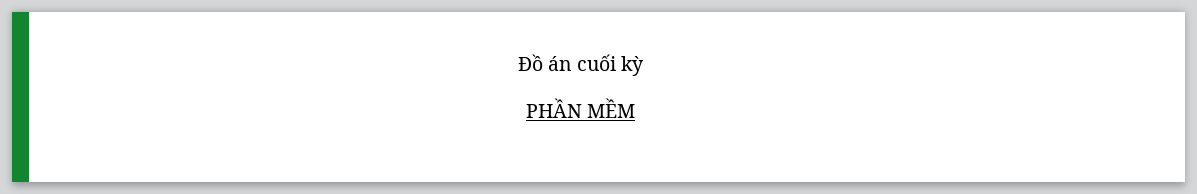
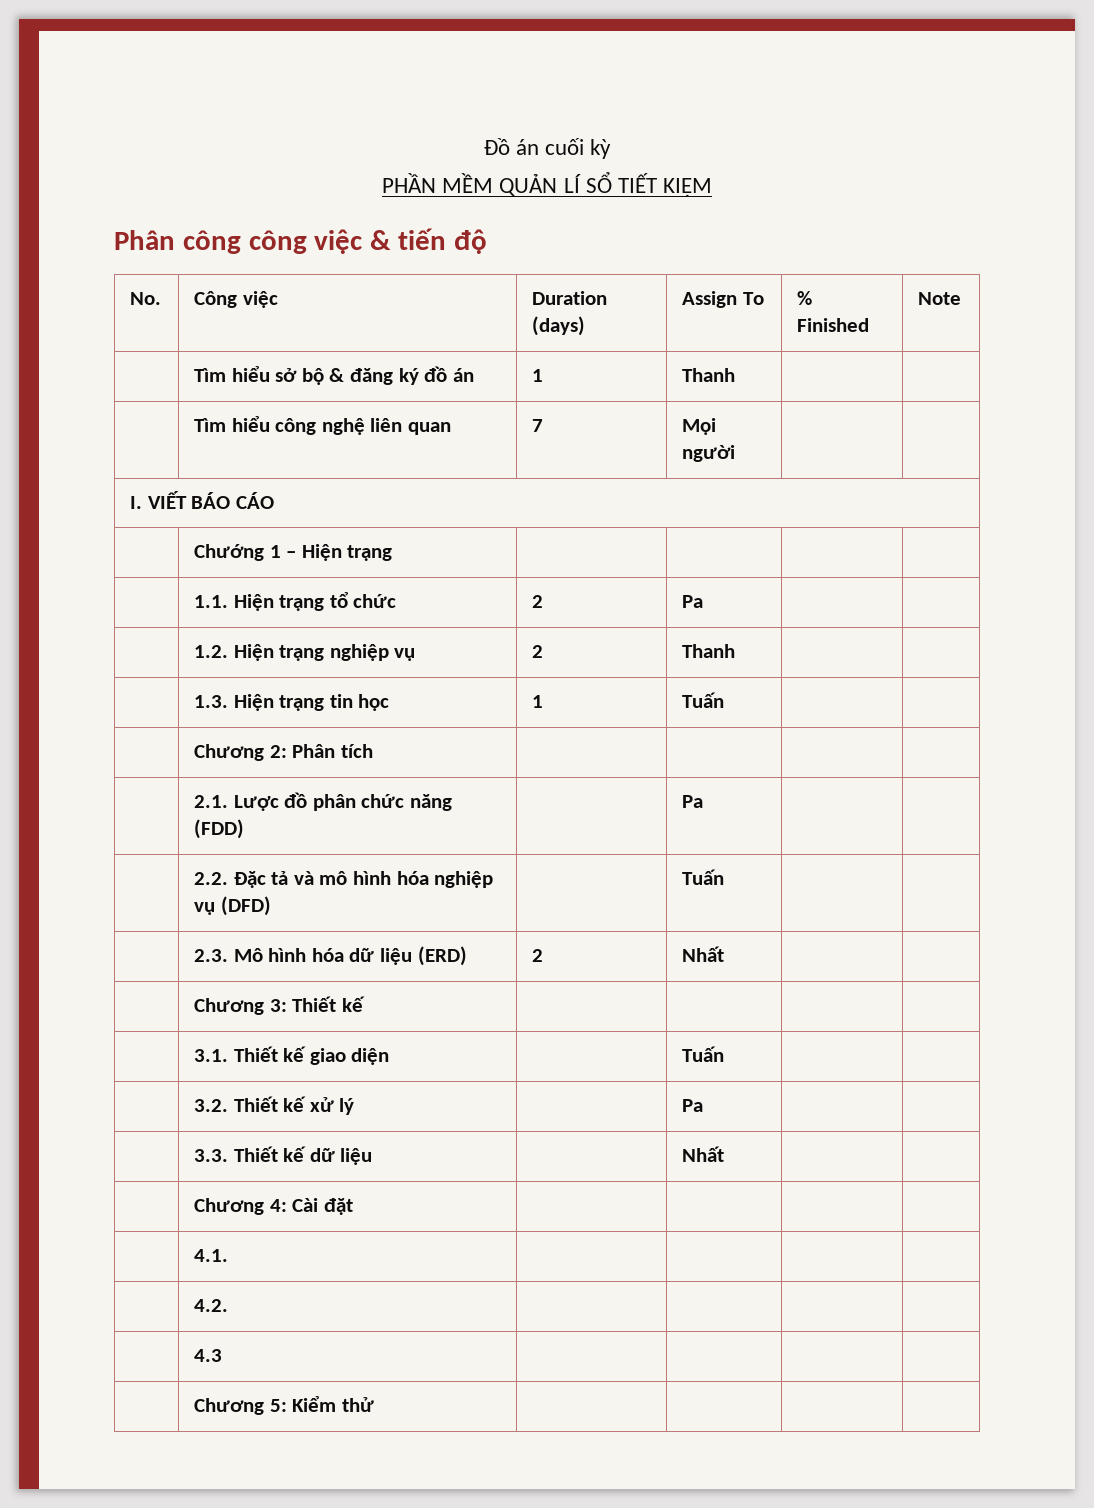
(636, 108) none -> [499,172,713,197] [114,228,487,254] [130,292,162,305] [194,291,278,308] [532,291,608,305] [532,316,586,336] [682,291,764,308] [797,291,813,305] [797,318,870,332] [918,292,962,305] [194,366,474,385] [532,369,544,382] [682,368,736,382] [194,416,451,435] [532,419,544,432] [682,418,717,435] [682,445,736,462] [130,491,274,509] [194,544,393,561] [194,592,397,611] [532,595,544,608] [682,595,704,608] [194,644,416,661] [532,645,544,658] [682,644,736,658] [194,694,390,711] [532,695,544,708] [682,692,725,708] [194,744,373,761] [194,792,452,811] [194,819,245,839] [682,795,704,808] [194,871,494,888] [194,896,271,916] [682,869,725,885] [194,946,467,966] [532,949,544,962] [682,946,725,962] [194,996,365,1015] [194,1046,390,1065] [682,1046,725,1062] [194,1096,355,1115] [682,1099,704,1112] [194,1146,373,1165] [682,1146,725,1162] [194,1198,353,1215] [194,1249,229,1262] [194,1299,229,1312] [194,1349,223,1362] [194,1396,374,1415] QUẢN LÍ SỔ TIẾT KIỆM // Phân công công việc & tiến độ // No. | Công việc | Duration (days) | Assign To | % Finished | Note // | Tìm hiểu sở bộ & đăng ký đồ án | 1 | Thanh | | // | Tìm hiểu công nghệ liên quan | 7 | Mọi người | | // I. VIẾT BÁO CÁO // | Chướng 1 – Hiện trạng | | | | // | 1.1. Hiện trạng tổ chức | 2 | Pa | | // | 1.2. Hiện trạng nghiệp vụ | 2 | Thanh | | // | 1.3. Hiện trạng tin học | 1 | Tuấn | | // | Chương 2: Phân tích | | | | // | 2.1. Lược đồ phân chức năng (FDD) | | Pa | | // | 2.2. Đặc tả và mô hình hóa nghiệp vụ (DFD) | | Tuấn | | // | 2.3. Mô hình hóa dữ liệu (ERD) | 2 | Nhất | | // | Chương 3: Thiết kế | | | | // | 3.1. Thiết kế giao diện | | Tuấn | | // | 3.2. Thiết kế xử lý | | Pa | | // | 3.3. Thiết kế dữ liệu | | Nhất | | // | Chương 4: Cài đặt | | | | // | 4.1. | | | | // | 4.2. | | | | // | 4.3 | | | | // | Chương 5: Kiểm thử | | | |

